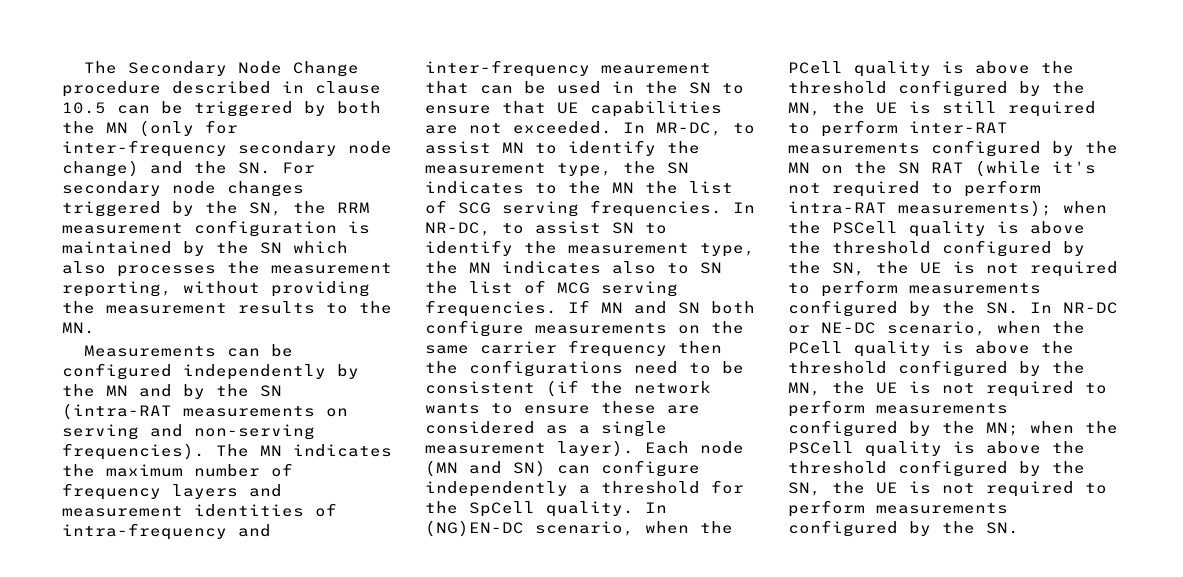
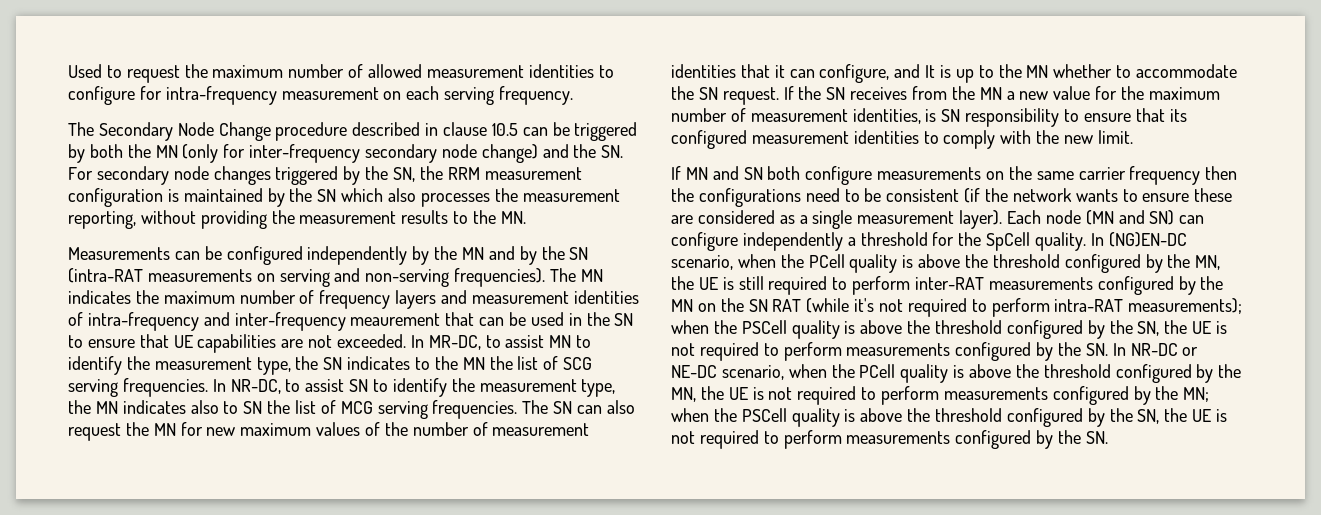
(83, 67) none -> [68,64,614,83] [68,86,574,105] Used to request the maximum number of allowed measurement identities to configure for intra-frequency measurement on each serving frequency. //
(557, 308) none -> [522,400,635,414] [68,422,590,441] [671,64,1238,83] [671,86,1220,105] [671,108,1187,127] [671,130,1133,149] The SN can also request the MN for new maximum values of the number of measurement identities that it can configure, and It is up to the MN whether to accommodate the SN request. If the SN receives from the MN a new value for the maximum number of measurement identities, is SN responsibility to ensure that its configured measurement identities to comply with the new limit. //

